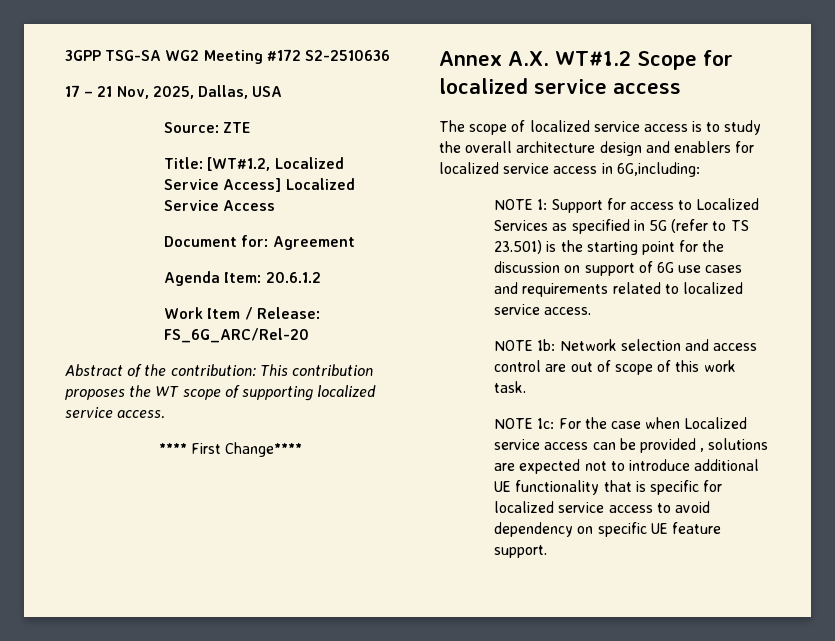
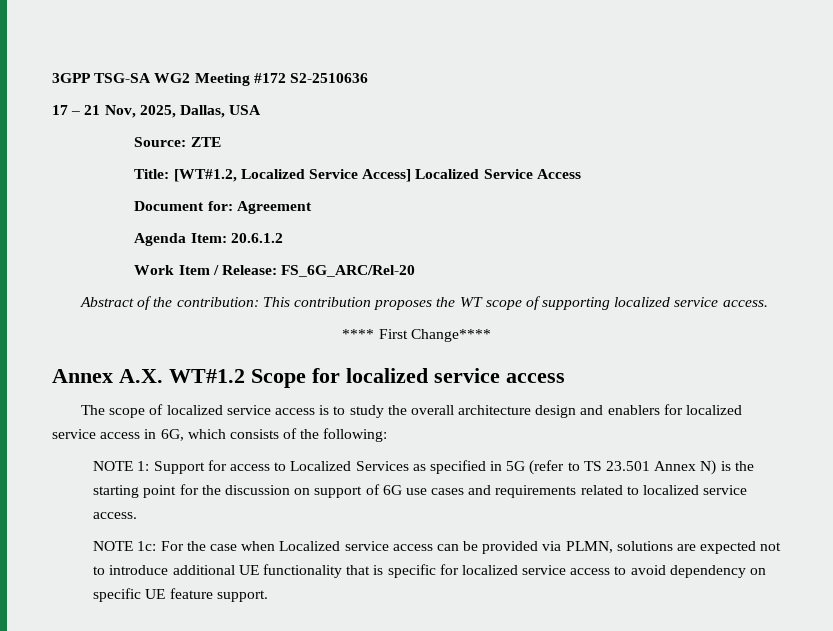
[616,162,700,177] 6G,including: -> [160,428,388,442] 6G, which consists of the following:
[494,240,543,254] 23.501) -> [605,460,717,475] 23.501 Annex N)
[494,339,758,351] [494,360,736,375] [494,381,527,393] // NOTE 1b: Network selection and access control are out of scope of this work task. -> (138, 515) none
[700,448,705,452] , -> [542,541,613,553] via PLMN,

